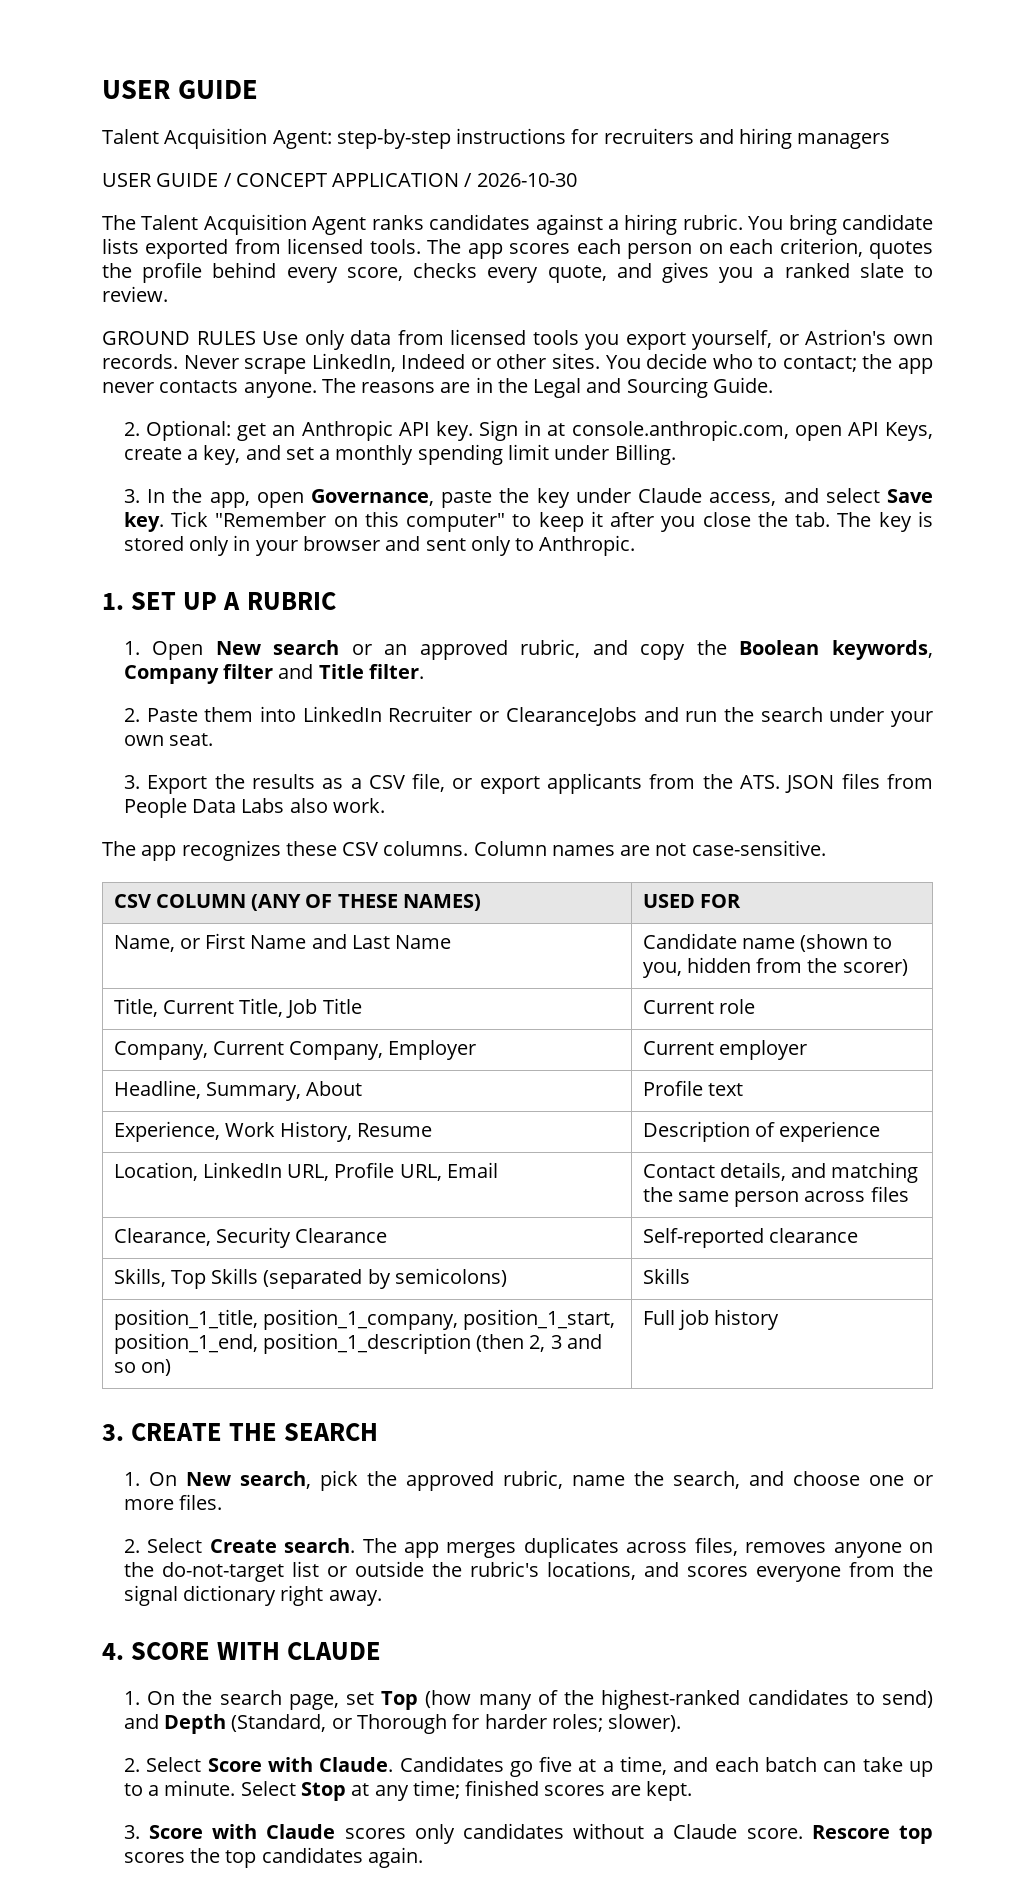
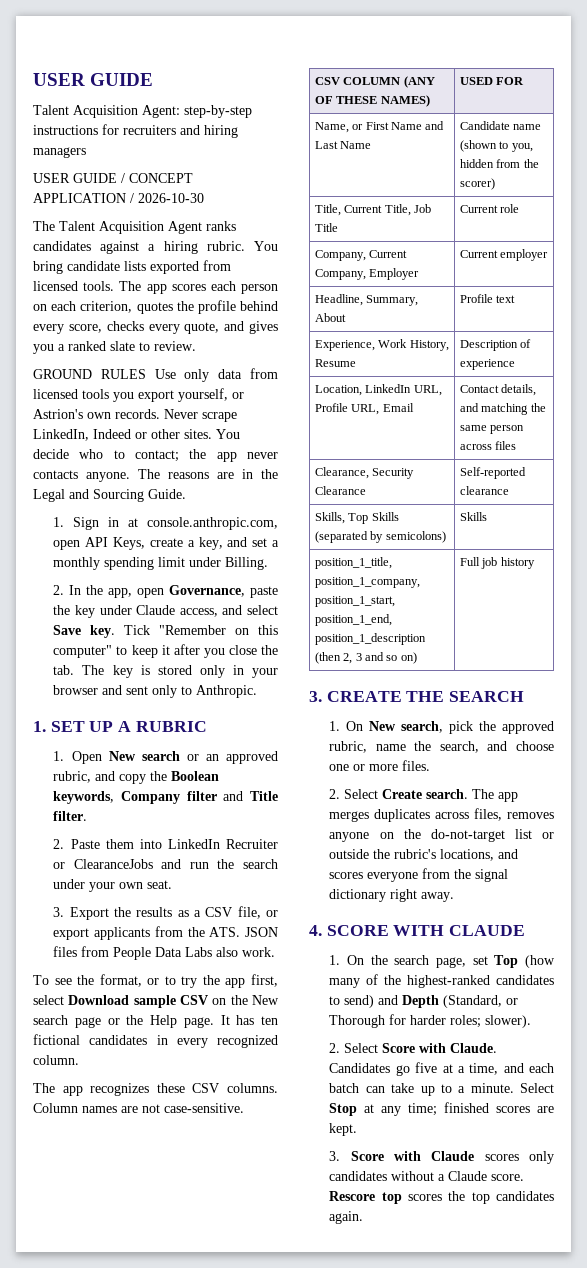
[123,420,473,441] 2. Optional: get an Anthropic API key. -> [53,517,65,527] 1.
[123,489,140,503] 3. -> [53,585,65,595] 2.
(385, 805) none -> [33,974,278,988] [33,995,280,1008] [33,1015,278,1028] [33,1034,278,1048] [33,1055,79,1065] // To see the format, or to try the app first, select Download sample CSV on the New search page or the Help page. It has ten fictional candidates in every recognized column.

